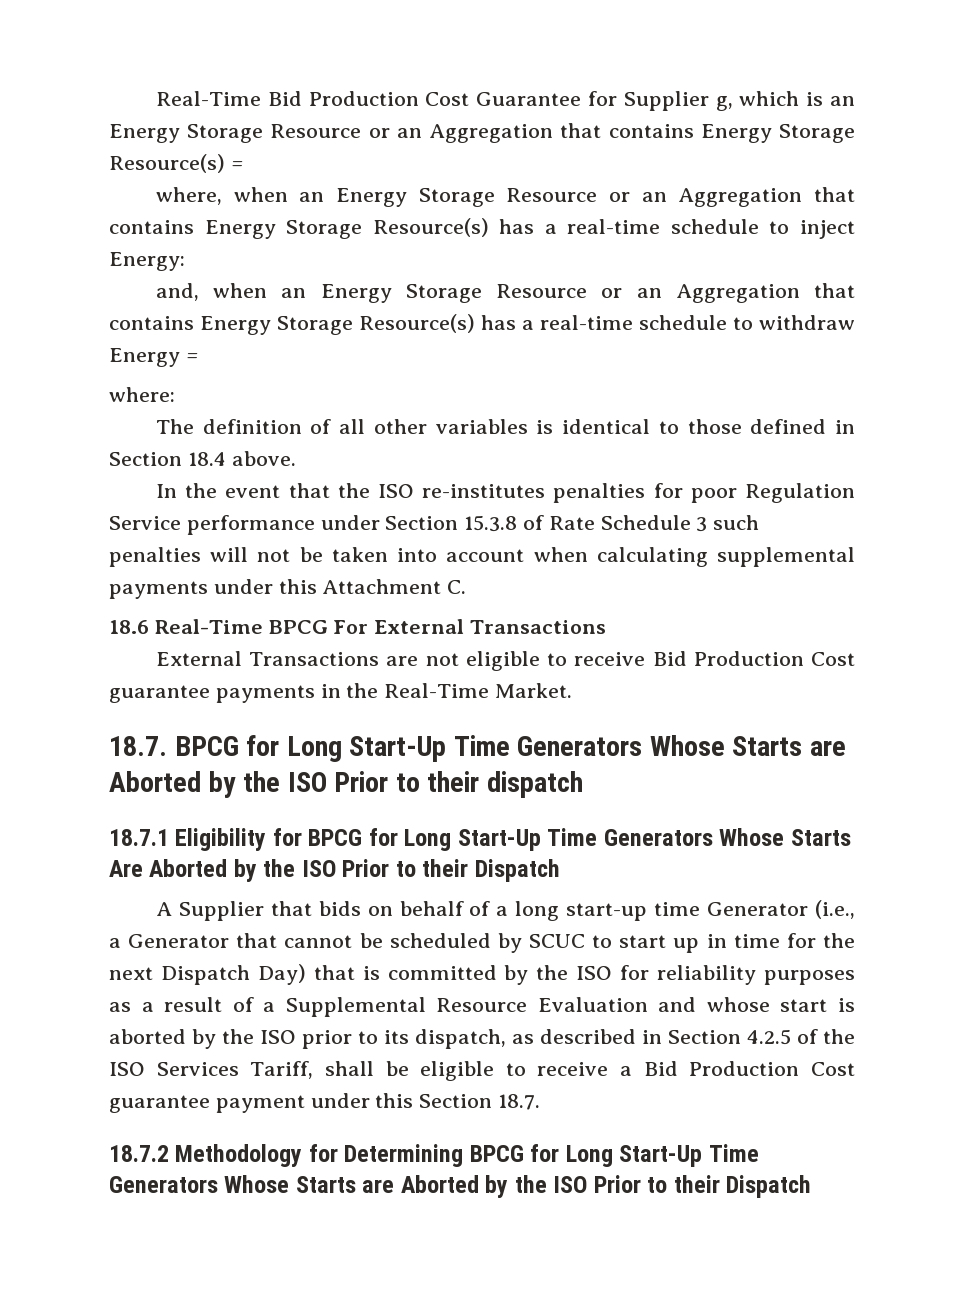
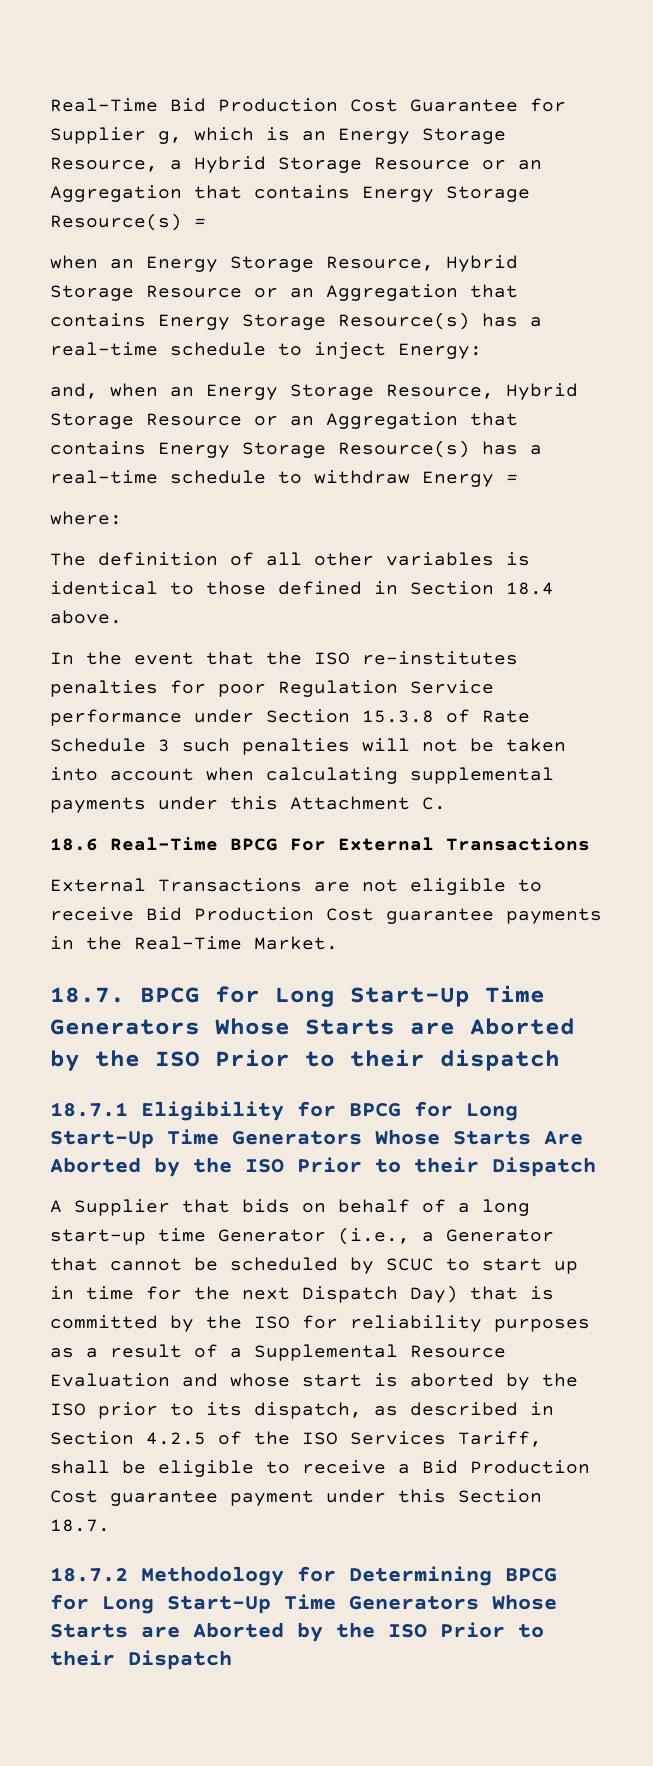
(264, 133) none -> [50,156,362,173] Resource, a Hybrid Storage
[155,187,495,207] where, when an Energy Storage -> [50,255,518,272] [50,285,134,301] when an Energy Storage Resource, Hybrid Storage
(482, 293) none -> [386,383,578,400] [50,413,134,429] Resource, Hybrid Storage

